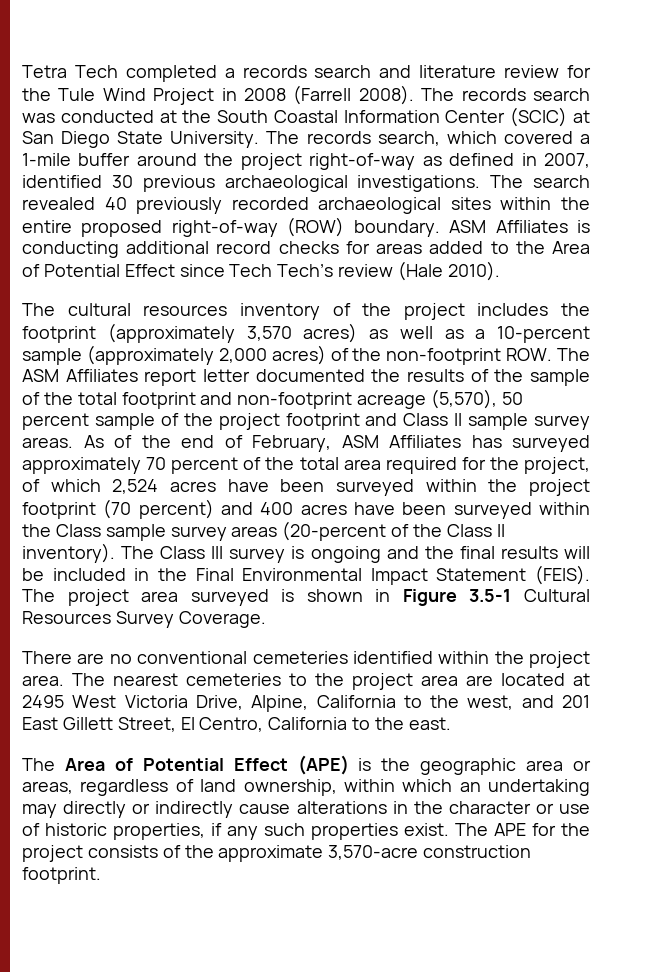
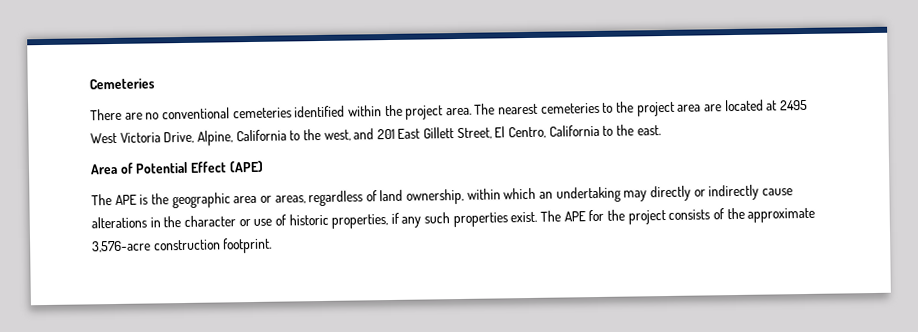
[22,65,592,82] [22,85,590,105] [22,107,590,127] [22,131,590,148] [22,153,591,170] [22,175,590,192] [22,197,590,214] [22,217,591,237] [22,241,590,258] [22,261,500,281] [22,303,590,320] [22,323,590,343] [22,345,590,365] [22,369,590,386] [22,389,523,409] [22,413,590,430] [22,435,590,452] [22,457,591,474] [22,479,590,496] [22,499,590,519] [22,521,505,541] [22,543,590,563] [22,565,590,585] [22,589,590,606] [22,611,266,628] Tetra Tech completed a records search and literature review for the Tule Wind Project in 2008 (Farrell 2008). The records search was conducted at the South Coastal Information Center (SCIC) at San Diego State University. The records search, which covered a 1-mile buffer around the project right-of-way as defined in 2007, identified 30 previous archaeological investigations. The search revealed 40 previously recorded archaeological sites within the entire proposed right-of-way (ROW) boundary. ASM Affiliates is conducting additional record checks for areas added to the Area of Potential Effect since Tech Tech’s review (Hale 2010). // The cultural resources inventory of the project includes the footprint (approximately 3,570 acres) as well as a 10-percent sample (approximately 2,000 acres) of the non-footprint ROW. The ASM Affiliates report letter documented the results of the sample of the total footprint and non-footprint acreage (5,570), 50 percent sample of the project footprint and Class II sample survey areas. As of the end of February, ASM Affiliates has surveyed approximately 70 percent of the total area required for the project, of which 2,524 acres have been surveyed within the project footprint (70 percent) and 400 acres have been surveyed within the Class sample survey areas (20-percent of the Class II inventory). The Class III survey is ongoing and the final results will be included in the Final Environmental Impact Statement (FEIS). The project area surveyed is shown in Figure 3.5-1 Cultural Resources Survey Coverage. -> [89,78,155,90] Cemeteries
[22,758,55,771] The -> (661, 130) none
(349, 765) none -> [91,194,137,206] // The APE
[328,845,419,860] 3,570-acre -> [92,240,151,253] 3,576-acre

